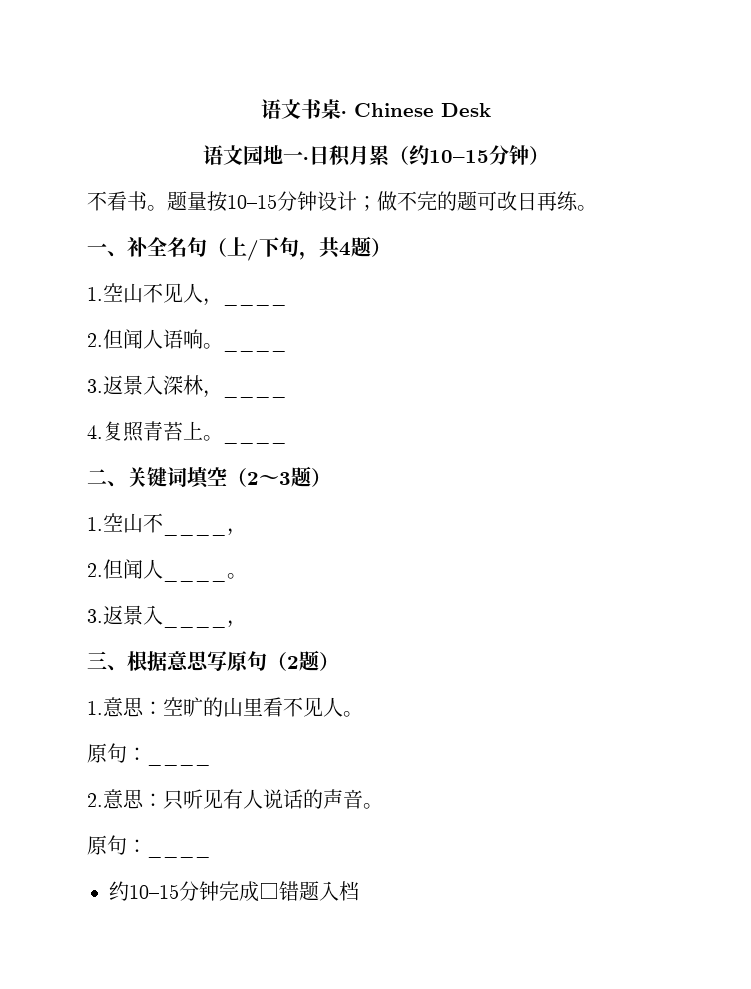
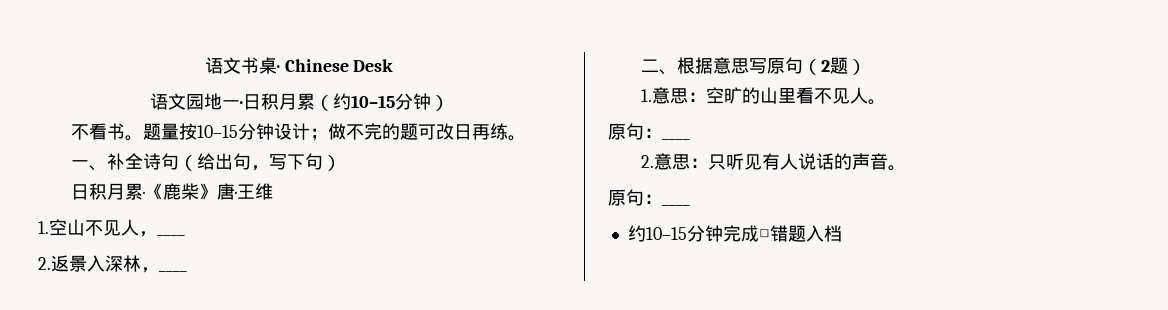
[167,236,391,261] 名句（上/下句，共4题） -> [143,153,342,171] [71,183,274,200] 诗句（给出句，写下句） // 日积月累·《鹿柴》唐·王维
[103,329,287,352] [87,379,103,393] 但闻人语响。____ // 3. -> (51, 263) none
[87,421,287,444] [87,466,331,489] [87,513,247,536] [87,559,247,582] [87,605,247,628] [87,651,107,669] 4.复照青苔上。____ // 二、关键词填空（2～3题） // 1.空山不____， // 2.但闻人____。 // 3.返景入____， // 三 -> [641,59,660,72] 二

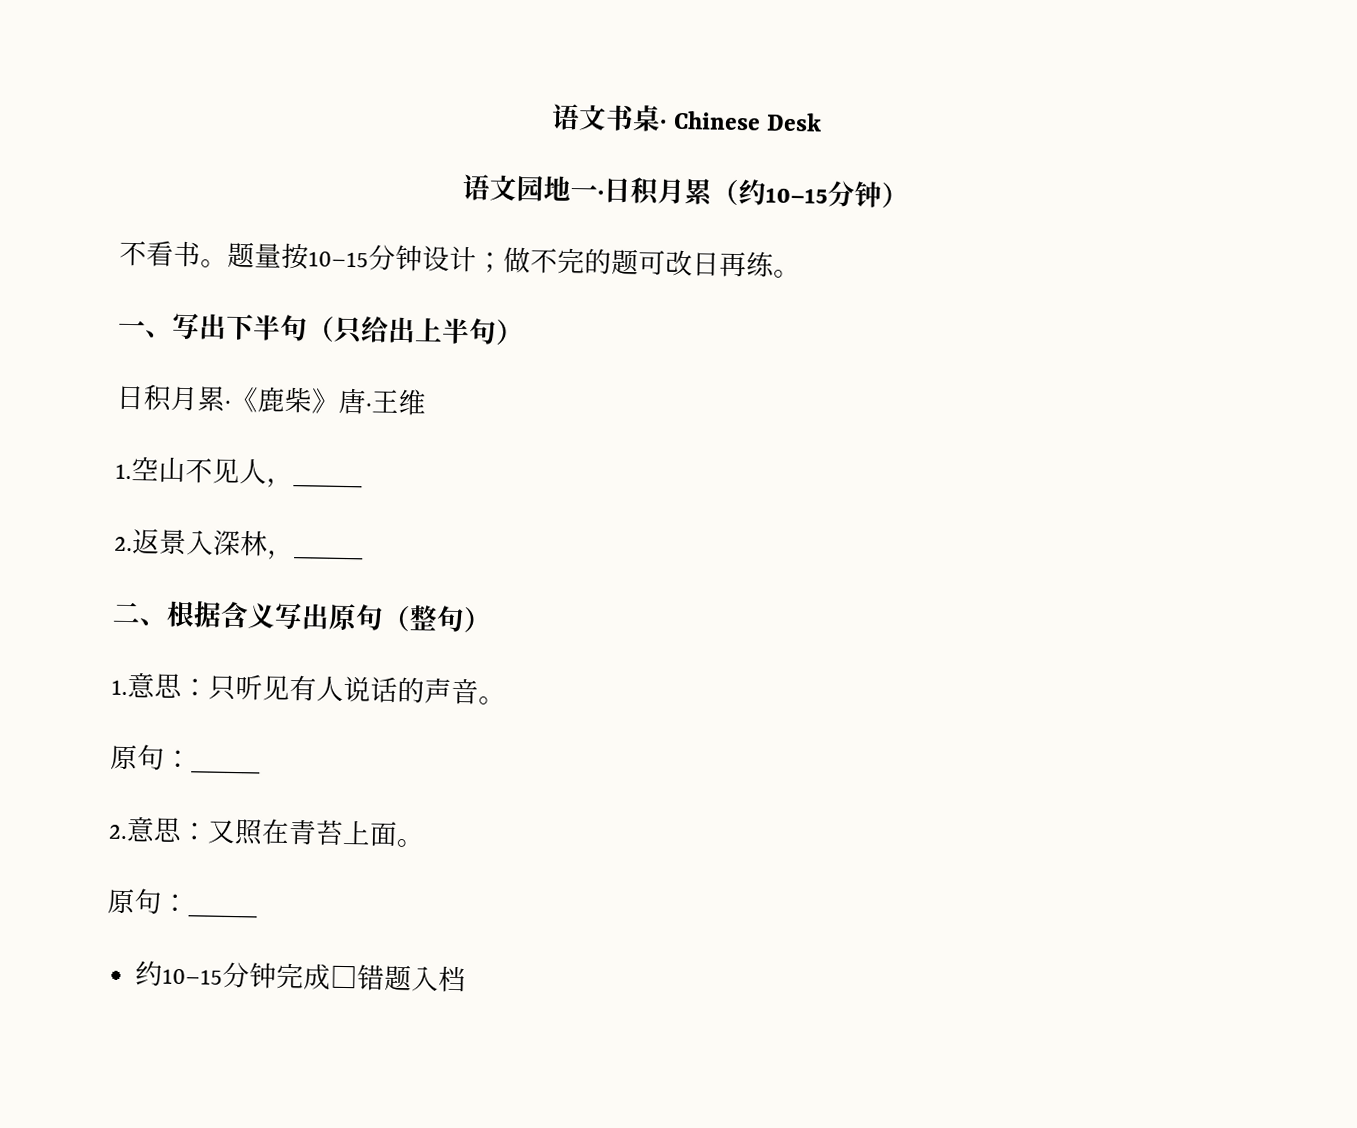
[107,153,306,171] 补全诗句（给出句，写下 -> [172,312,470,345] 写出下半句（只给出上半
[713,57,849,75] 意思写原句（2题 -> [220,601,465,633] 含义写出原句（整句
[706,87,887,105] [608,123,662,140] [662,138,690,140] [641,153,709,170] 空旷的山里看不见人。 // 原句：____ // 2.意思： -> (209, 687) none
(690, 205) none -> [108,816,424,848] [107,888,258,919] // 2.意思：又照在青苔上面。 // 原句：____

